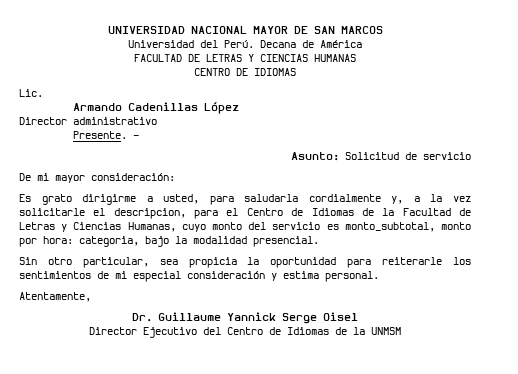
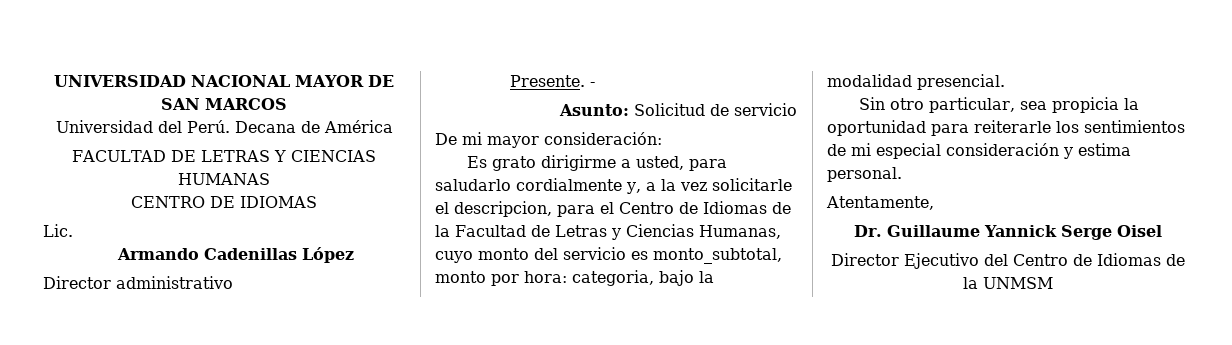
[244,194,299,202] saludarla -> [435,179,511,191] saludarlo

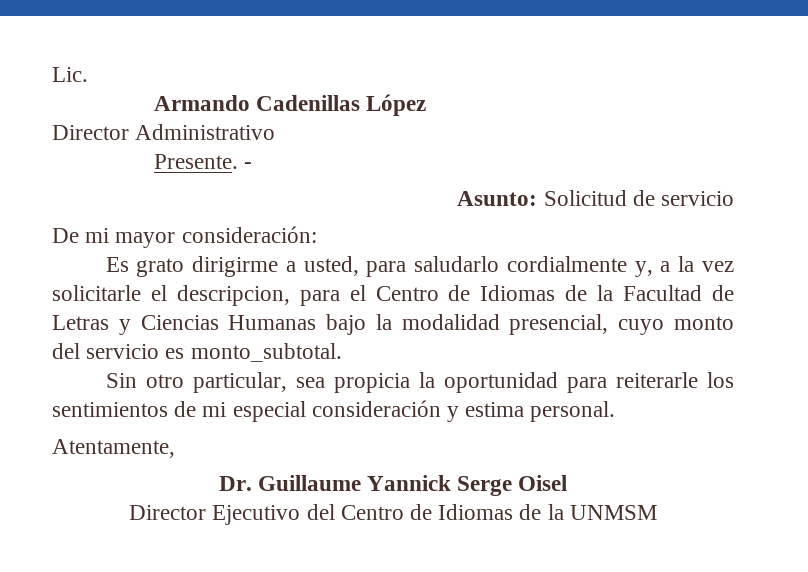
[54,75,394,87] [161,98,287,110] [55,120,393,133] [71,150,377,162] [178,173,270,185] [131,196,317,208] UNIVERSIDAD NACIONAL MAYOR DE SAN MARCOS // Universidad del Perú. Decana de América // FACULTAD DE LETRAS Y CIENCIAS HUMANAS // CENTRO DE IDIOMAS // -> (52, 74) none
[116,276,233,289] administrativo -> [135,124,276,140] Administrativo
[698,225,781,239] Humanas, -> [228,314,609,335] Humanas bajo la modalidad presencial,
[653,248,782,264] [435,270,714,286] [827,74,1005,90] monto_subtotal, monto por hora: categoria, bajo la modalidad presencial. -> [190,343,342,362] monto_subtotal.

